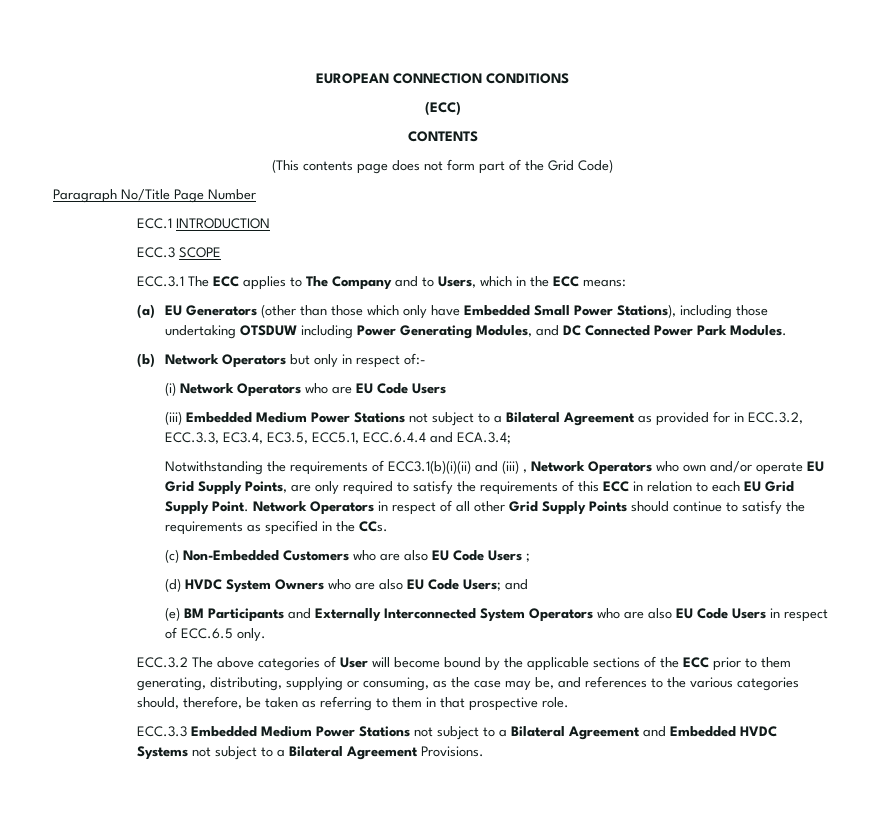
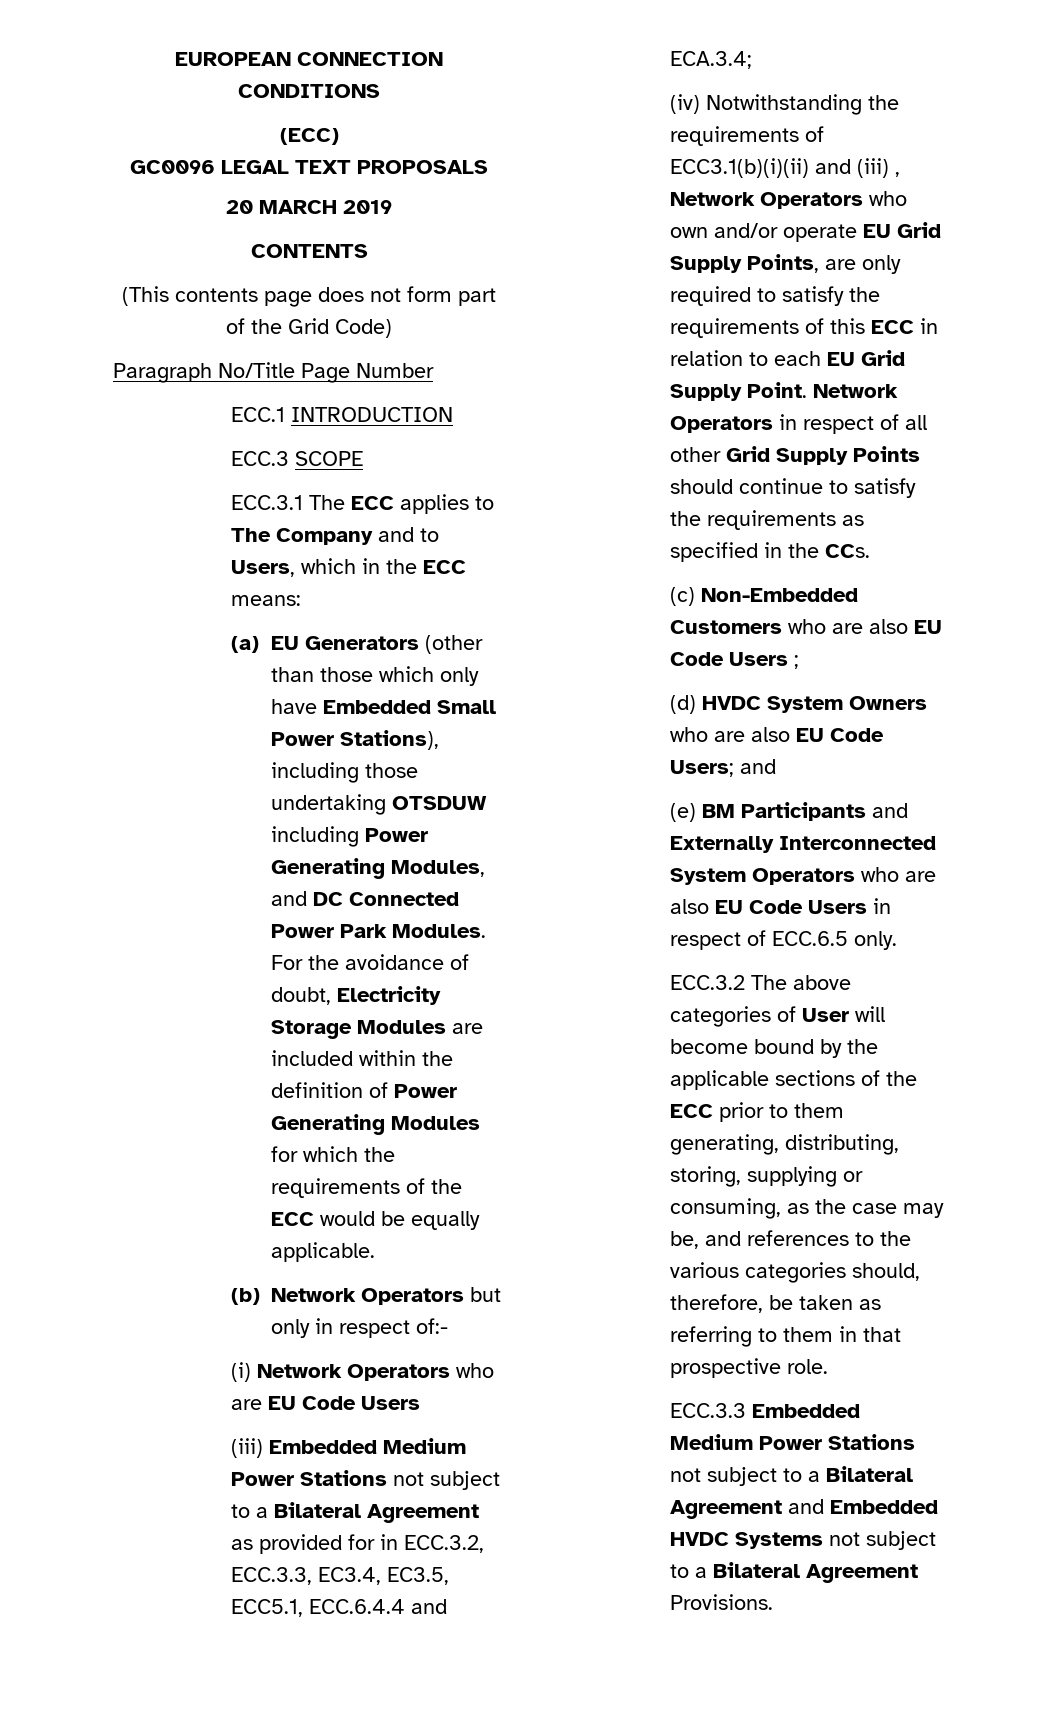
(461, 108) none -> [130,160,488,174] [226,200,392,214] // GC0096 LEGAL TEXT PROPOSALS // 20 MARCH 2019
(788, 330) none -> [271,954,470,970] [271,986,442,1005] [271,1020,484,1039] [271,1050,454,1066] [271,1082,458,1098] [271,1114,481,1135] [271,1146,396,1162] [271,1178,463,1198] [271,1211,481,1230] [271,1242,376,1262] For the avoidance of doubt, Electricity Storage Modules are included within the definition of Power Generating Modules for which the requirements of the ECC would be equally applicable.
(512, 438) none -> [669,94,700,114] (iv)
(283, 684) none -> [669,1166,741,1187] storing,

